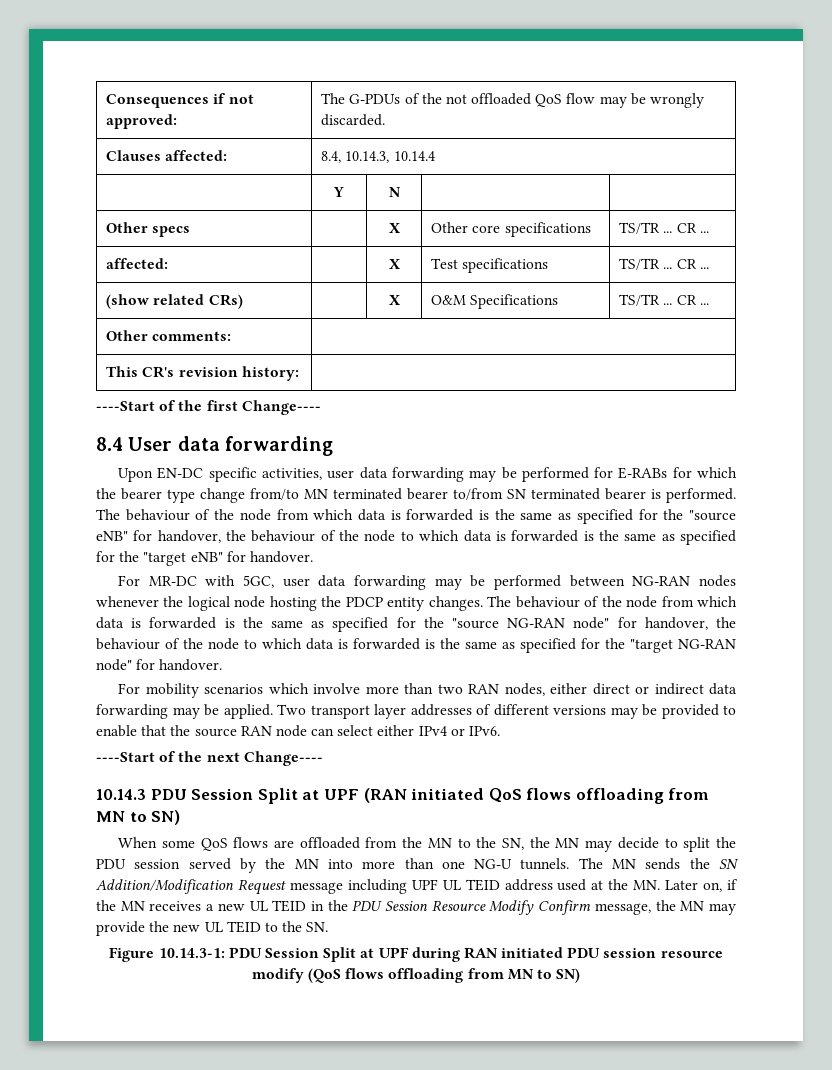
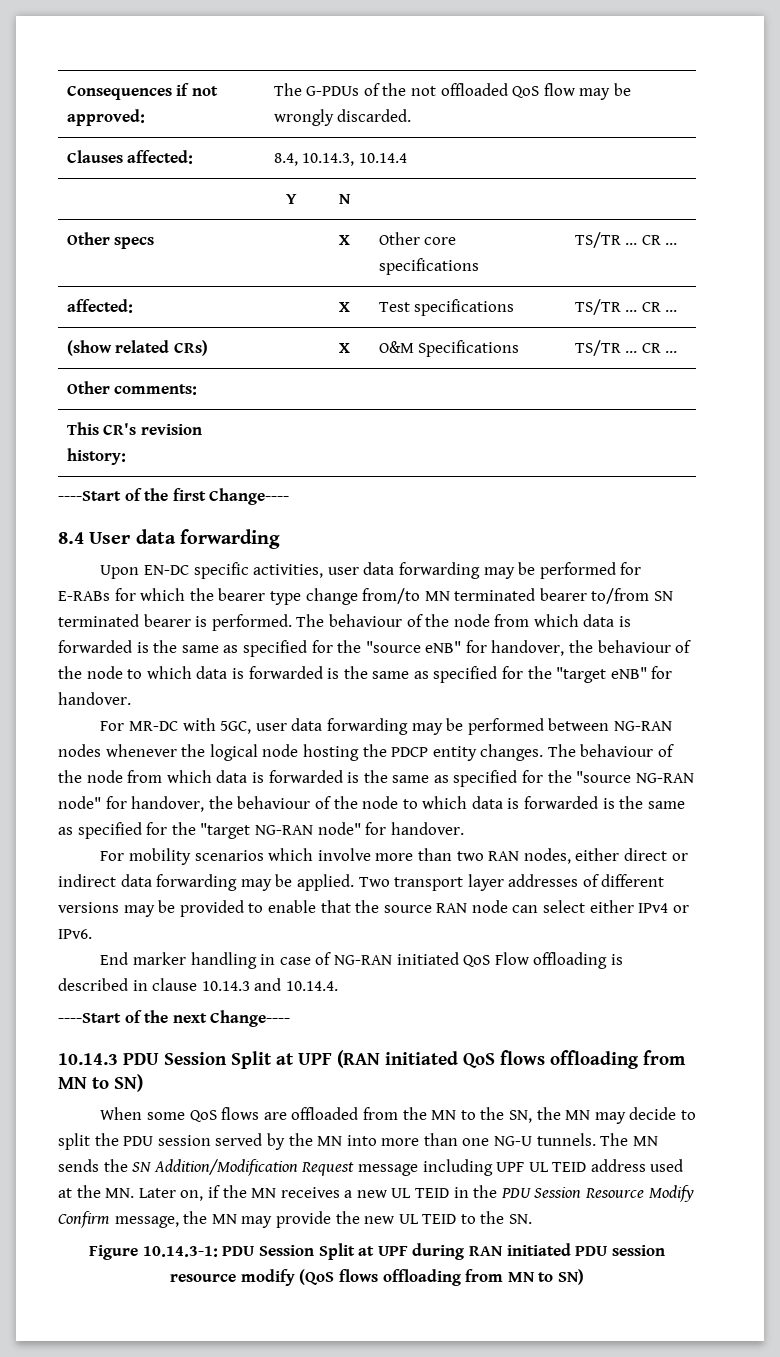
(501, 731) none -> [100,952,623,969] [58,978,338,991] // End marker handling in case of NG-RAN initiated QoS Flow offloading is described in clause 10.14.3 and 10.14.4.

